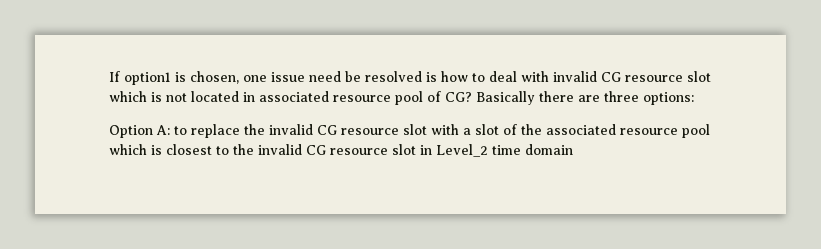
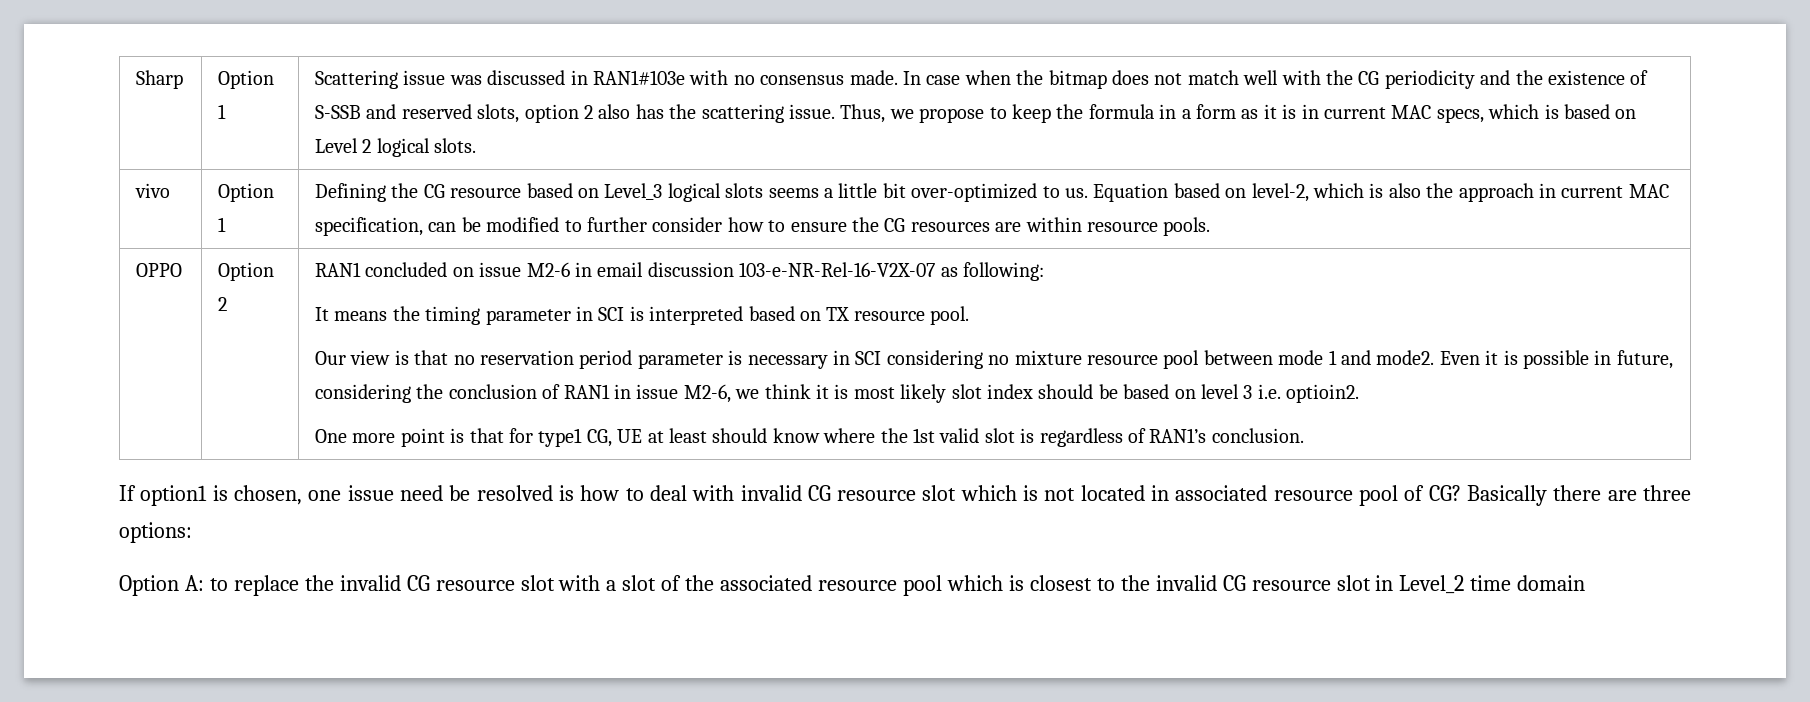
(109, 76) none -> [136,70,184,89] [218,70,275,89] [218,104,227,119] [315,70,1649,89] [315,104,1637,123] [315,138,477,157] [135,183,171,198] [218,183,275,202] [218,217,227,232] [315,183,1669,202] [315,217,1211,236] [136,263,183,277] [218,262,275,281] [218,297,228,311] [315,262,1045,281] [315,306,970,325] [315,350,1673,369] [315,384,1360,403] [315,428,1304,447] Sharp | Option 1 | Scattering issue was discussed in RAN1#103e with no consensus made. In case when the bitmap does not match well with the CG periodicity and the existence of S-SSB and reserved slots, option 2 also has the scattering issue. Thus, we propose to keep the formula in a form as it is in current MAC specs, which is based on Level 2 logical slots. // vivo | Option 1 | Defining the CG resource based on Level_3 logical slots seems a little bit over-optimized to us. Equation based on level-2, which is also the approach in current MAC specification, can be modified to further consider how to ensure the CG resources are within resource pools. // OPPO | Option 2 | RAN1 concluded on issue M2-6 in email discussion 103-e-NR-Rel-16-V2X-07 as following: // It means the timing parameter in SCI is interpreted based on TX resource pool. // Our view is that no reservation period parameter is necessary in SCI considering no mixture resource pool between mode 1 and mode2. Even it is possible in future, considering the conclusion of RAN1 in issue M2-6, we think it is most likely slot index should be based on level 3 i.e. optioin2. // One more point is that for type1 CG, UE at least should know where the 1st valid slot is regardless of RAN1’s conclusion. //

